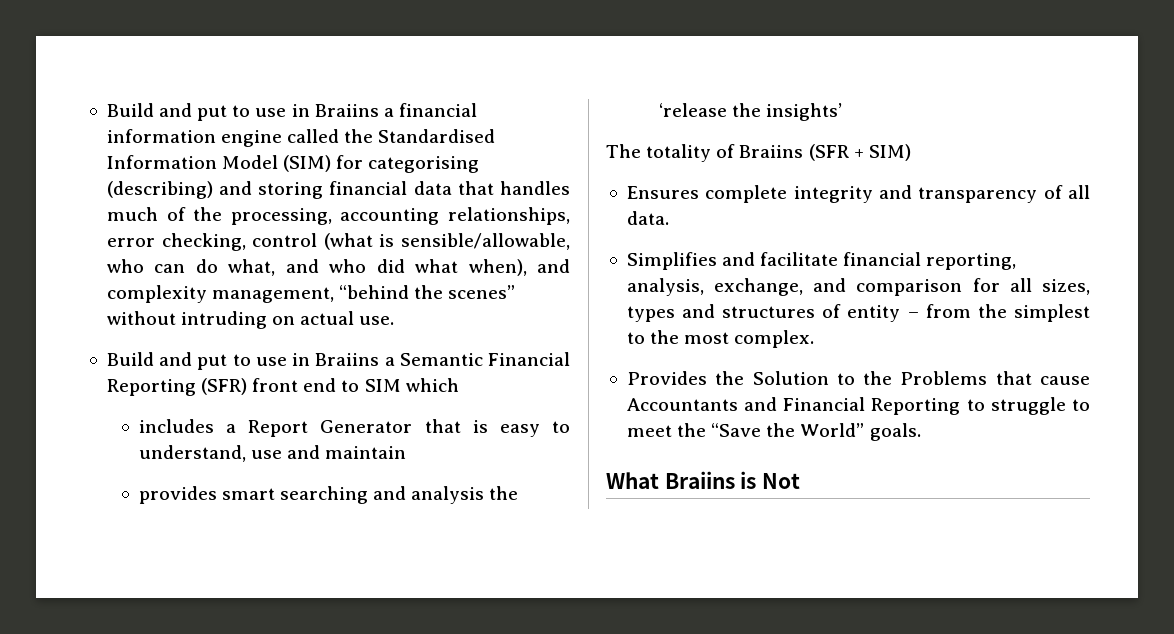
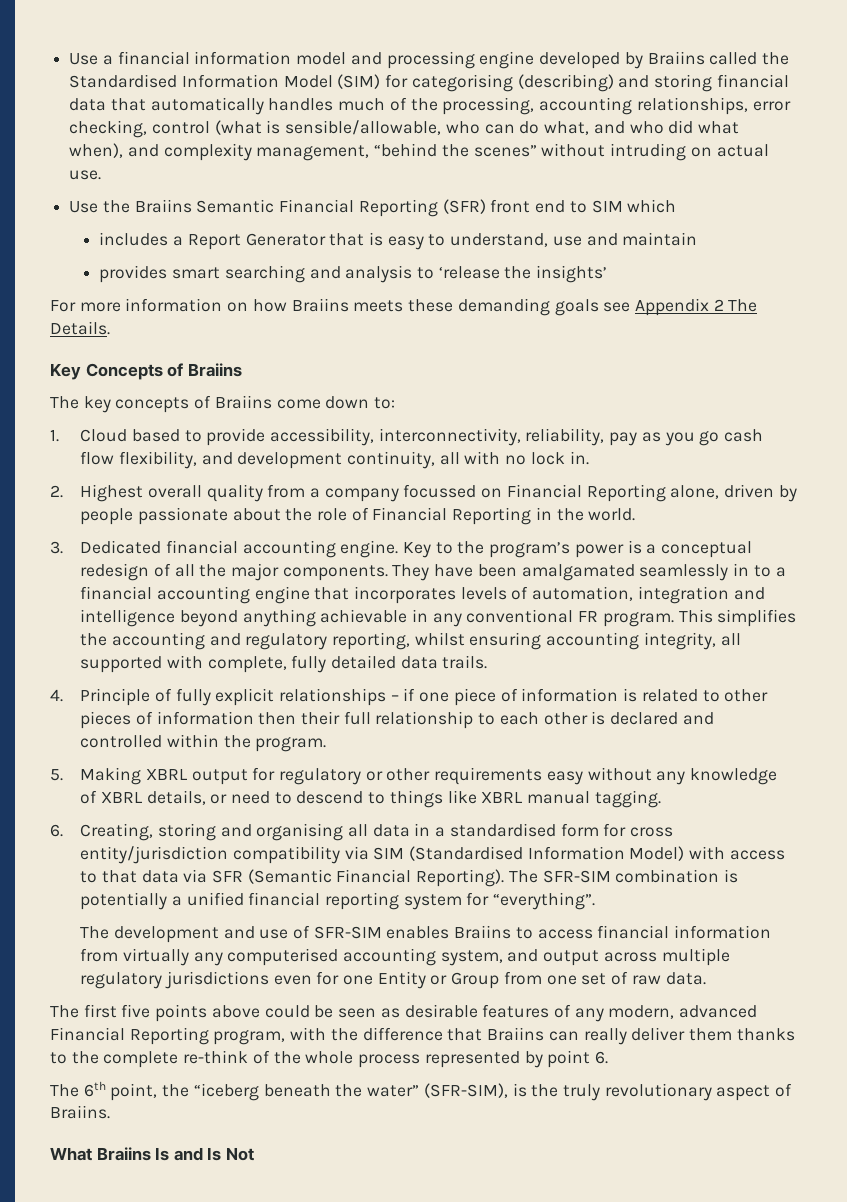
[106,103,477,121] [106,129,283,147] Build and put to use in Braiins a financial information engine -> [69,51,705,69] Use a financial information model and processing engine developed by Braiins
(494, 188) none -> [150,97,264,115] automatically
[106,352,395,370] Build and put to use in Braiins a -> [69,199,192,213] Use the Braiins
[489,486,519,500] the -> [416,267,434,279] to
[606,144,911,162] [626,185,1090,203] [626,211,669,225] [626,252,1017,270] [626,278,1090,296] [626,304,1090,322] [626,330,815,348] [626,371,1090,385] [626,397,1090,415] [626,423,921,441] The totality of Braiins (SFR + SIM) // Ensures complete integrity and transparency of all data. // Simplifies and facilitate financial reporting, analysis, exchange, and comparison for all sizes, types and structures of entity – from the simplest to the most complex. // Provides the Solution to the Problems that cause Accountants and Financial Reporting to struggle to meet the “Save the World” goals. -> [50,298,758,316] [50,321,110,335] [50,363,242,380] [50,395,396,413] [50,428,764,446] [80,451,589,469] [50,484,797,502] [80,507,636,525] [50,540,753,558] [80,563,786,581] [80,586,765,604] [80,609,797,627] [80,632,741,650] [80,655,488,673] [50,688,769,706] [80,711,714,729] [80,734,327,752] [50,767,778,785] [80,790,661,808] [50,823,674,841] [80,846,785,864] [80,869,739,887] [80,892,596,910] [80,925,772,943] [80,948,730,966] [80,971,706,989] [50,1004,758,1022] [50,1027,795,1045] [50,1050,608,1068] [50,1081,793,1101] [50,1105,110,1119] For more information on how Braiins meets these demanding goals see Appendix 2 The Details. // Key Concepts of Braiins // The key concepts of Braiins come down to: // 1. Cloud based to provide accessibility, interconnectivity, reliability, pay as you go cash flow flexibility, and development continuity, all with no lock in. // 2. Highest overall quality from a company focussed on Financial Reporting alone, driven by people passionate about the role of Financial Reporting in the world. // 3. Dedicated financial accounting engine. Key to the program’s power is a conceptual redesign of all the major components. They have been amalgamated seamlessly in to a financial accounting engine that incorporates levels of automation, integration and intelligence beyond anything achievable in any conventional FR program. This simplifies the accounting and regulatory reporting, whilst ensuring accounting integrity, all supported with complete, fully detailed data trails. // 4. Principle of fully explicit relationships – if one piece of information is related to other pieces of information then their full relationship to each other is declared and controlled within the program. // 5. Making XBRL output for regulatory or other requirements easy without any knowledge of XBRL details, or need to descend to things like XBRL manual tagging. // 6. Creating, storing and organising all data in a standardised form for cross entity/jurisdiction compatibility via SIM (Standardised Information Model) with access to that data via SFR (Semantic Financial Reporting). The SFR-SIM combination is potentially a unified financial reporting system for “everything”. // The development and use of SFR-SIM enables Braiins to access financial information from virtually any computerised accounting system, and output across multiple regulatory jurisdictions even for one Entity or Group from one set of raw data. // The first five points above could be seen as desirable features of any modern, advanced Financial Reporting program, with the difference that Braiins can really deliver them thanks to the complete re-think of the whole process represented by point 6. // The 6th point, the “iceberg beneath the water” (SFR-SIM), is the truly revolutionary aspect of Braiins.
[740,471,757,489] is -> [155,1147,222,1161] Is and Is

